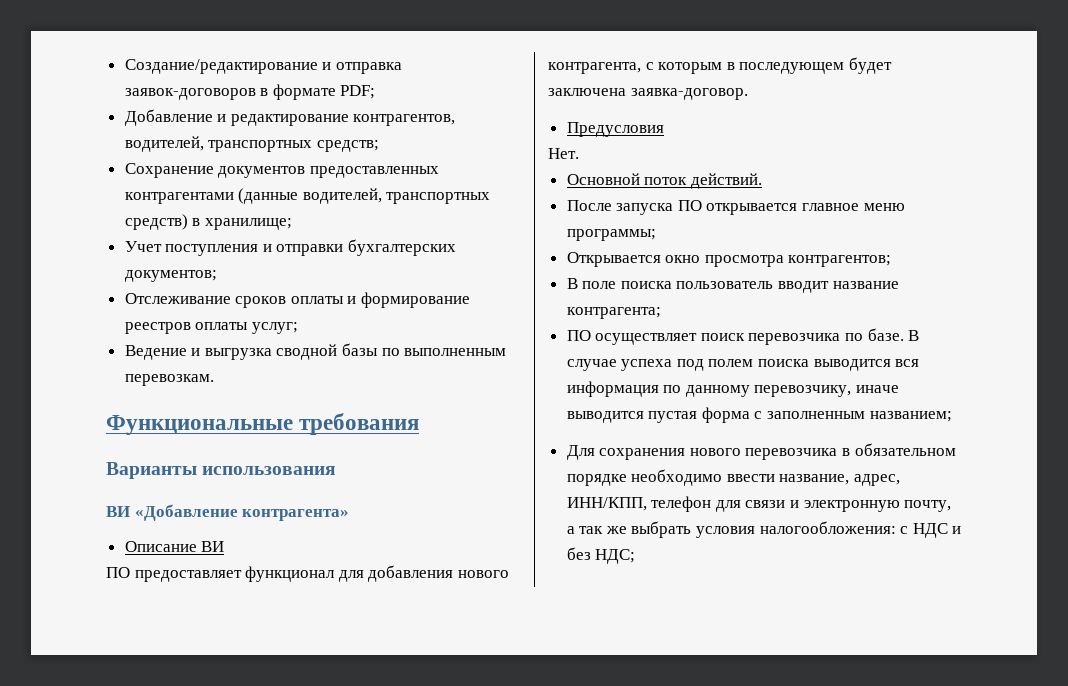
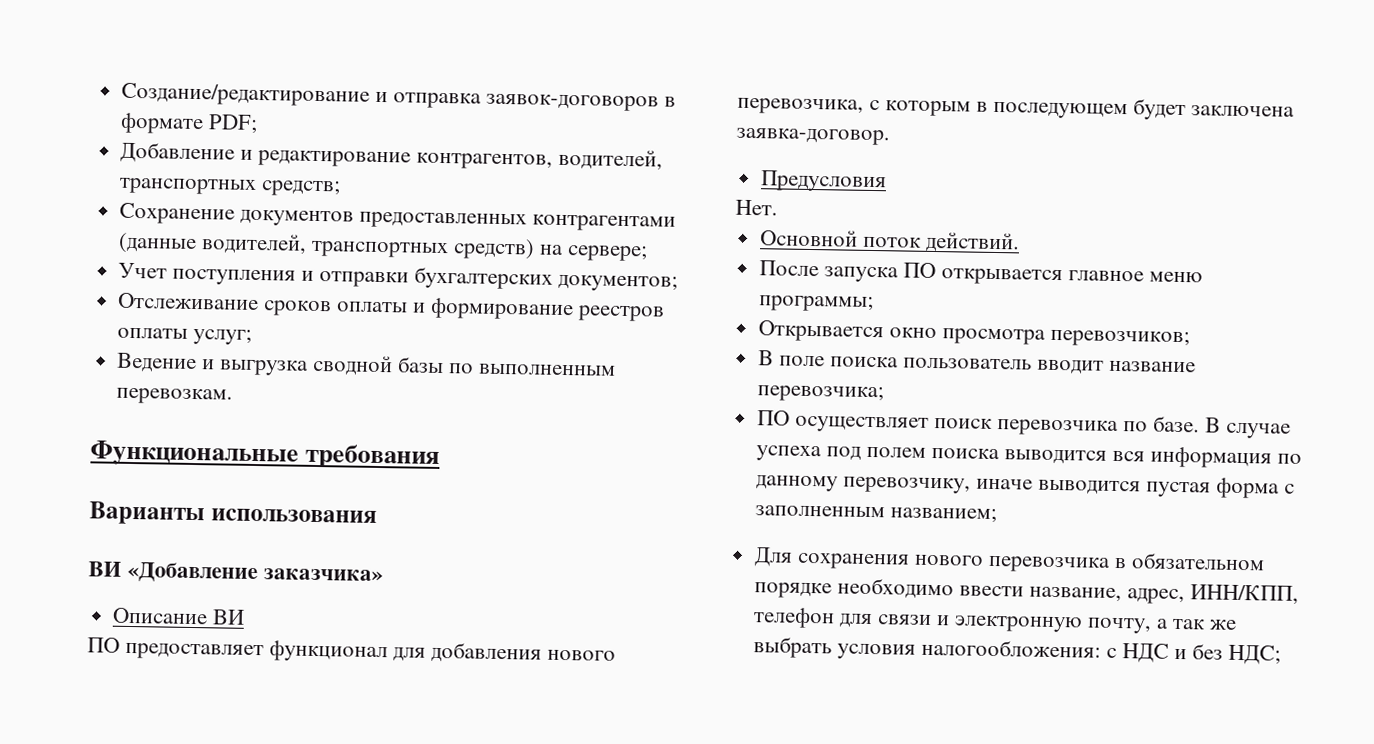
[192,218,292,230] в хранилище; -> [539,244,649,262] на сервере;
[242,509,350,521] контрагента» -> [263,568,384,582] заказчика»
[548,62,641,74] контрагента, -> [737,97,864,115] перевозчика,
[788,255,892,267] контрагентов; -> [1049,329,1190,348] перевозчиков;
[566,307,661,319] контрагента; -> [756,385,884,403] перевозчика;

